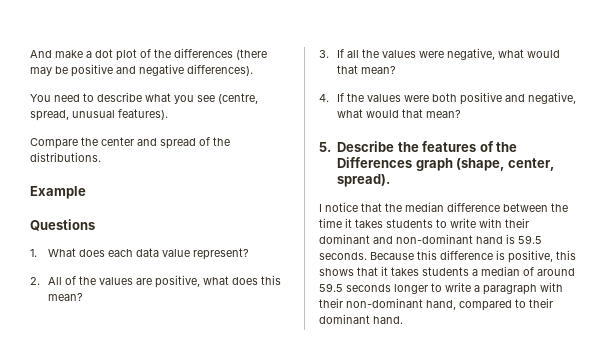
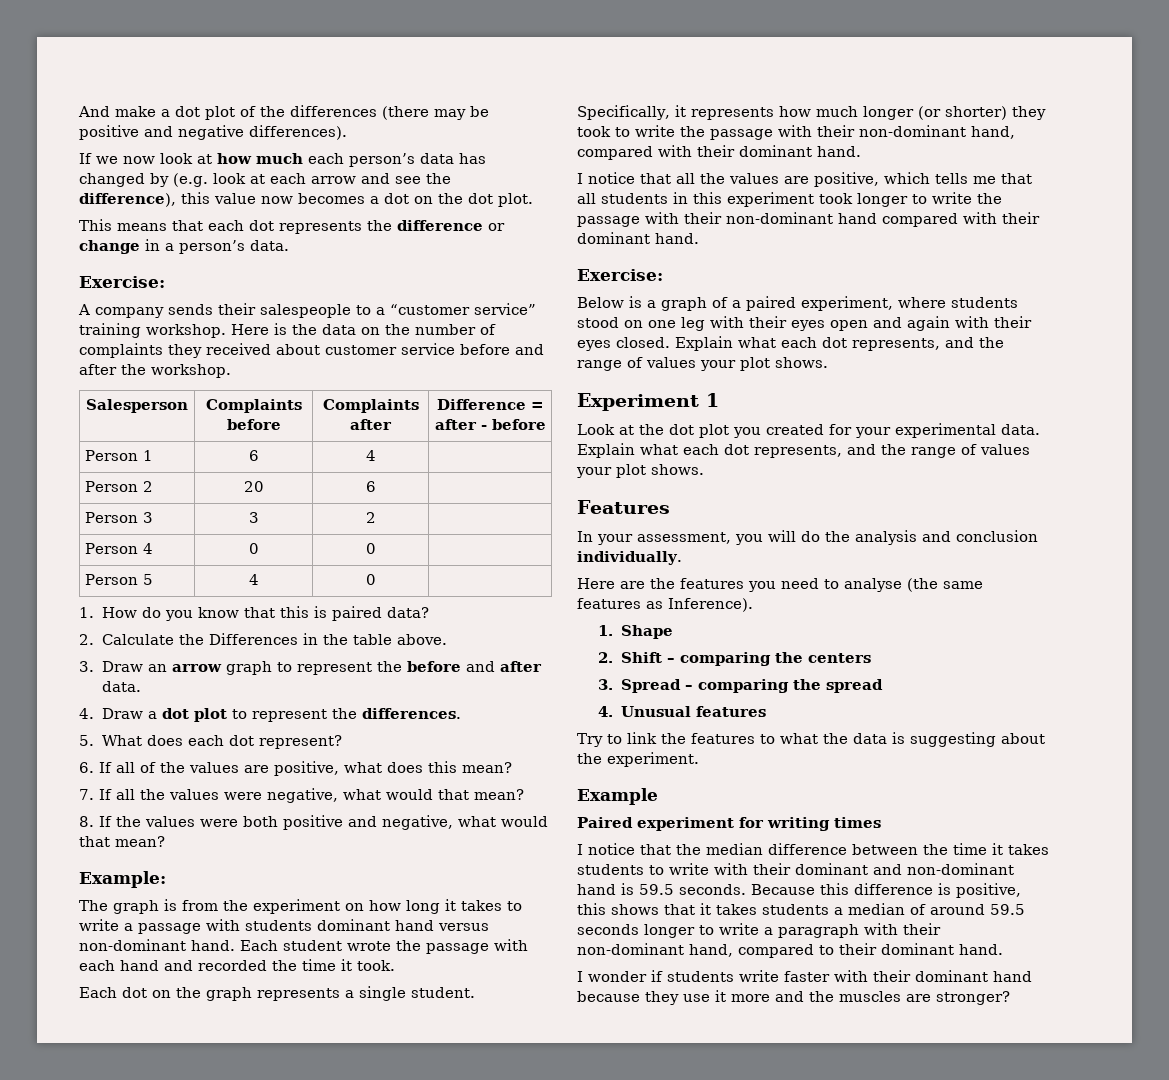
[30,92,258,104] [30,109,168,121] [30,137,230,149] [30,152,101,162] [30,186,86,199] [30,219,95,231] [30,249,37,257] You need to describe what you see (centre, spread, unusual features). // Compare the center and spread of the distributions. // Example // Questions // 1. -> [79,153,486,167] [79,173,451,187] [79,192,533,207] [79,219,505,234] [79,239,289,254] [79,276,165,288] [78,303,536,318] [79,323,496,338] [79,343,544,358] [79,364,231,378] [86,399,188,413] [205,399,302,413] [226,419,281,430] [322,399,419,413] [349,419,392,430] [436,399,544,410] [434,419,546,430] [85,450,154,461] [248,450,259,461] [365,450,376,461] [85,481,154,492] [243,481,264,492] [365,481,376,492] [85,512,154,523] [248,512,259,523] [365,512,376,523] [85,543,154,554] [248,543,259,554] [365,543,376,554] [85,574,154,585] [248,574,259,585] [365,574,376,585] [79,606,429,621] [79,633,447,645] [79,661,542,675] [101,681,141,692] [79,708,461,722] [79,735,94,746] If we now look at how much each person’s data has changed by (e.g. look at each arrow and see the difference), this value now becomes a dot on the dot plot. // This means that each dot represents the difference or change in a person’s data. // Exercise: // A company sends their salespeople to a “customer service” training workshop. Here is the data on the number of complaints they received about customer service before and after the workshop. // Salesperson | Complaints before | Complaints after | Difference = after - before // Person 1 | 6 | 4 | // Person 2 | 20 | 6 | // Person 3 | 3 | 2 | // Person 4 | 0 | 0 | // Person 5 | 4 | 0 | // 1. How do you know that this is paired data? // 2. Calculate the Differences in the table above. // 3. Draw an arrow graph to represent the before and after data. // 4. Draw a dot plot to represent the differences. // 5.
[136,248,191,257] data value -> [228,735,254,746] dot
[30,277,63,285] 2. All -> [79,762,135,773] 6. If all
[319,50,329,58] 3. -> [79,789,94,800] 7.
[319,94,329,102] 4. -> [79,816,94,827] 8.
[319,141,518,152] [337,157,554,171] [337,174,391,187] 5. Describe the features of the Differences graph (shape, center, spread). -> [79,871,166,888] [79,899,522,914] [79,919,489,934] [79,939,528,954] [79,959,395,971] [79,986,475,1001] [577,105,1046,120] [577,125,1015,140] [577,145,861,160] [577,172,1032,187] [577,192,1002,207] [577,212,1040,227] [577,232,699,244] [577,269,663,281] [577,296,1018,311] [577,316,1032,331] [577,336,1004,351] [577,357,828,371] [577,393,719,411] [577,423,1040,438] [577,443,1030,458] [576,464,704,478] [577,500,670,514] [577,530,1038,545] [577,551,682,565] [577,578,983,592] [577,598,753,612] [598,625,673,639] [598,652,871,666] [598,679,883,693] [598,706,766,717] [577,732,1045,747] [577,752,699,767] [577,788,658,805] [577,817,881,831] Example: // The graph is from the experiment on how long it takes to write a passage with students dominant hand versus non-dominant hand. Each student wrote the passage with each hand and recorded the time it took. // Each dot on the graph represents a single student. Specifically, it represents how much longer (or shorter) they took to write the passage with their non-dominant hand, compared with their dominant hand. // I notice that all the values are positive, which tells me that all students in this experiment took longer to write the passage with their non-dominant hand compared with their dominant hand. // Exercise: // Below is a graph of a paired experiment, where students stood on one leg with their eyes open and again with their eyes closed. Explain what each dot represents, and the range of values your plot shows. // Experiment 1 // Look at the dot plot you created for your experimental data. Explain what each dot represents, and the range of values your plot shows. // Features // In your assessment, you will do the analysis and conclusion individually. // Here are the features you need to analyse (the same features as Inference). // 1. Shape // 2. Shift – comparing the centers // 3. Spread – comparing the spread // 4. Unusual features // Try to link the features to what the data is suggesting about the experiment. // Example // Paired experiment for writing times
(403, 320) none -> [577,970,1032,982] [577,990,1010,1005] // I wonder if students write faster with their dominant hand because they use it more and the muscles are stronger?

